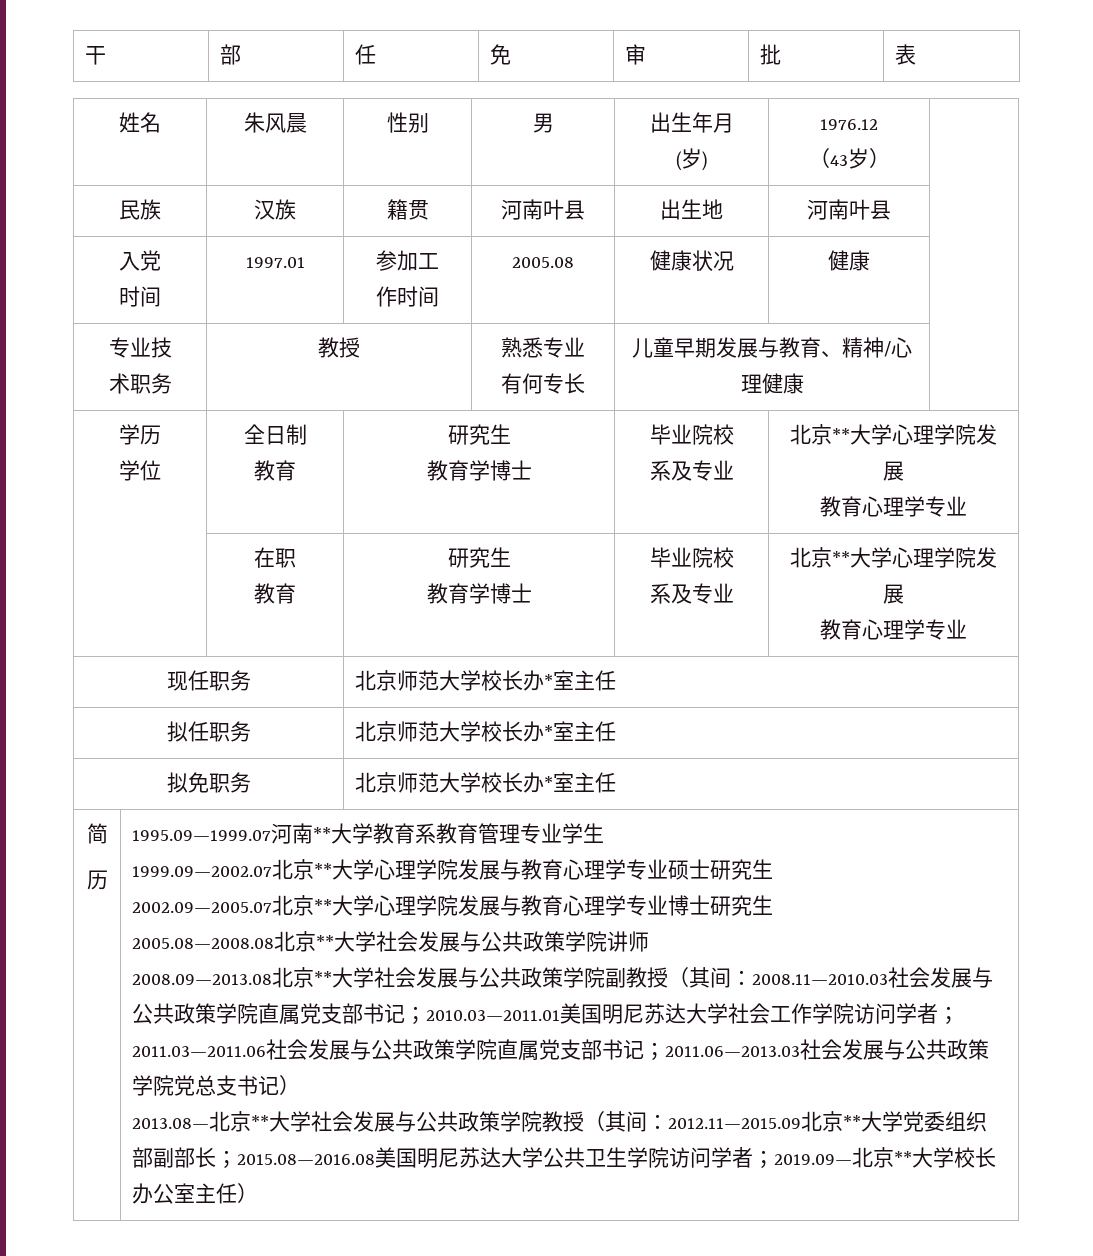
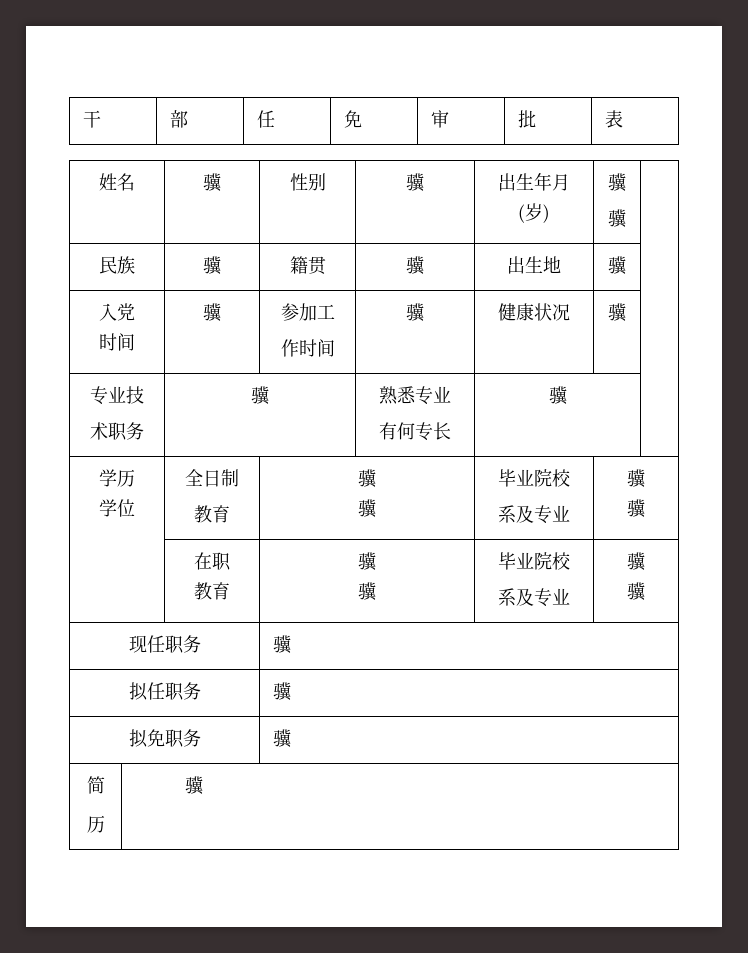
[243,112,307,133] 朱风晨 -> [203,173,221,191] 骥
[532,113,554,133] 男 -> [406,173,424,191] 骥
[820,119,878,130] [808,148,890,169] 1976.12 // （43岁） -> [608,173,626,191] [608,209,626,227] 骥 // 骥
[254,199,296,220] 汉族 -> [203,256,221,274] 骥
[501,199,585,220] 河南叶县 -> [406,256,424,274] 骥
[807,199,891,220] 河南叶县 -> [608,256,626,274] 骥
[245,257,305,268] 1997.01 -> [203,303,221,321] 骥
[512,257,574,268] 2005.08 -> [406,303,424,321] 骥
[828,250,870,271] 健康 -> [608,303,626,321] 骥
[318,337,360,358] 教授 -> [251,386,269,404] 骥
[632,337,912,358] [740,373,804,394] 儿童早期发展与教育、精神/心理健康 -> [548,386,567,404] 骥
[447,424,511,445] [426,460,532,481] [649,424,734,445] [649,460,734,481] [790,424,997,445] [883,461,904,481] [820,496,967,517] [254,547,296,568] [254,583,296,604] [447,547,511,568] [426,583,532,604] [649,547,734,568] [649,583,734,604] [790,547,997,568] [883,584,904,604] [820,619,967,640] [166,670,251,691] [355,670,617,691] [166,721,251,742] [355,721,617,742] [166,772,251,793] [355,772,617,793] [86,823,108,844] [86,870,108,890] [132,823,605,844] [132,859,774,880] [132,895,774,916] [132,931,650,952] [132,967,994,988] [132,1003,960,1025] [132,1039,990,1061] [132,1075,301,1096] [132,1111,988,1132] [132,1147,997,1169] [132,1183,259,1204] 研究生 // 教育学博士 | 毕业院校 // 系及专业 | 北京**大学心理学院发展 // 教育心理学专业 // | 在职 // 教育 | 研究生 // 教育学博士 | 毕业院校 // 系及专业 | 北京**大学心理学院发展 // 教育心理学专业 // 现任职务 | 北京师范大学校长办*室主任 // 拟任职务 | 北京师范大学校长办*室主任 // 拟免职务 | 北京师范大学校长办*室主任 // 简 // 历 | 1995.09—1999.07河南**大学教育系教育管理专业学生 // 1999.09—2002.07北京**大学心理学院发展与教育心理学专业硕士研究生 // 2002.09—2005.07北京**大学心理学院发展与教育心理学专业博士研究生 // 2005.08—2008.08北京**大学社会发展与公共政策学院讲师 // 2008.09—2013.08北京**大学社会发展与公共政策学院副教授（其间：2008.11—2010.03社会发展与公共政策学院直属党支部书记；2010.03—2011.01美国明尼苏达大学社会工作学院访问学者；2011.03—2011.06社会发展与公共政策学院直属党支部书记；2011.06—2013.03社会发展与公共政策学院党总支书记） // 2013.08—北京**大学社会发展与公共政策学院教授（其间：2012.11—2015.09北京**大学党委组织部副部长；2015.08—2016.08美国明尼苏达大学公共卫生学院访问学者；2019.09—北京**大学校长办公室主任） -> [358,469,376,487] [358,499,376,517] [498,469,571,487] [498,505,570,524] [627,469,645,487] [627,499,645,517] [194,552,231,571] [194,582,230,600] [358,552,376,570] [358,582,376,600] [498,552,571,570] [498,588,570,607] [627,552,645,570] [627,582,645,600] [128,635,201,654] [273,635,292,653] [128,682,201,701] [273,682,292,700] [128,729,201,748] [273,729,292,747] [86,776,105,794] [86,815,105,833] [185,776,204,794] 骥 // 骥 | 毕业院校 // 系及专业 | 骥 // 骥 // | 在职 // 教育 | 骥 // 骥 | 毕业院校 // 系及专业 | 骥 // 骥 // 现任职务 | 骥 // 拟任职务 | 骥 // 拟免职务 | 骥 // 简 // 历 | 骥

